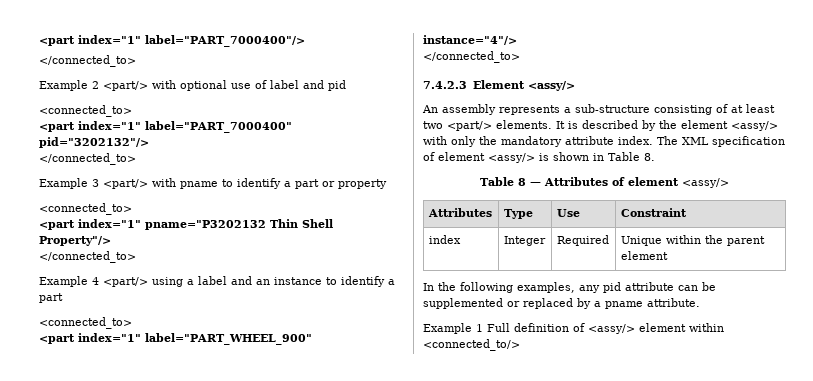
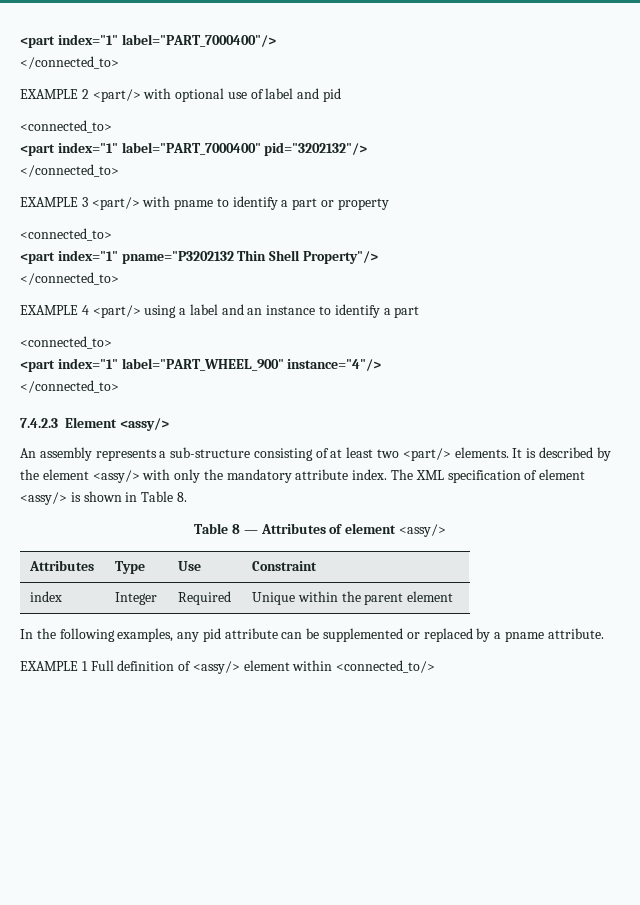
[39,80,88,91] Example -> [20,89,78,99] EXAMPLE
[39,178,88,189] Example -> [20,197,78,207] EXAMPLE
[39,276,88,287] Example -> [20,305,78,315] EXAMPLE
[423,323,472,334] Example -> [20,661,78,671] EXAMPLE

